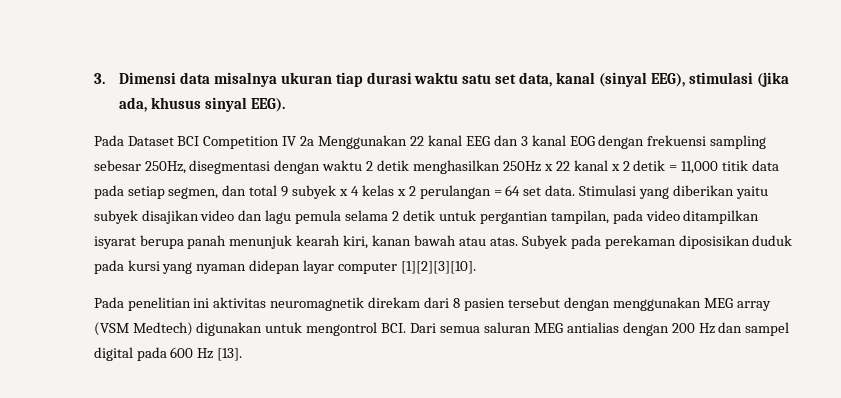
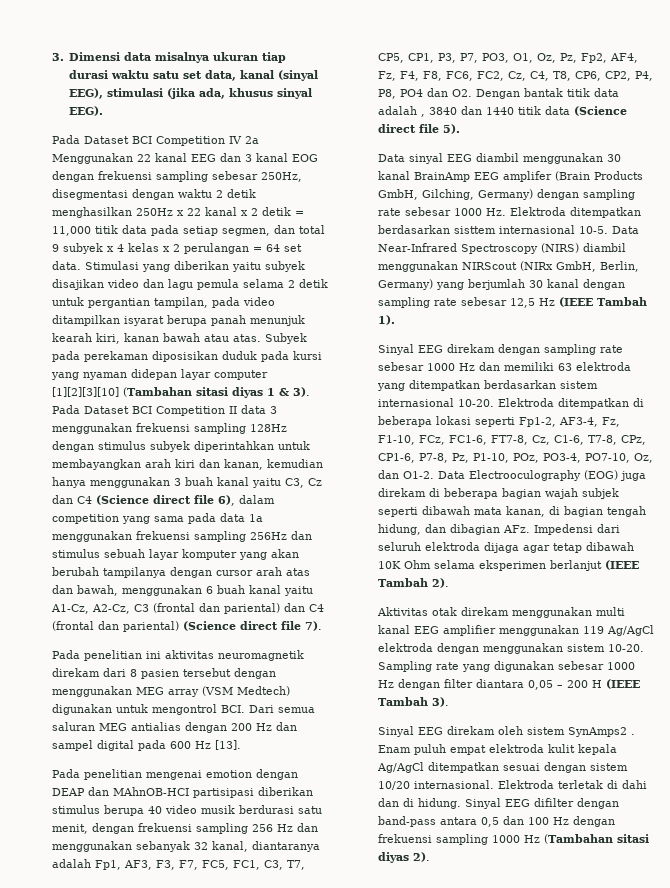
[401,261,477,274] [1][2][3][10]. -> [51,387,310,398] [51,405,277,416] [51,423,287,434] [51,441,310,452] [51,459,323,470] [51,477,322,488] [51,495,275,506] [51,513,263,524] [51,531,312,542] [51,549,299,560] [51,567,310,578] [51,585,313,596] [50,603,324,614] [51,621,322,632] [1][2][3][10] (Tambahan sitasi diyas 1 & 3). Pada Dataset BCI Competition II data 3 menggunakan frekuensi sampling 128Hz dengan stimulus subyek diperintahkan untuk membayangkan arah kiri dan kanan, kemudian hanya menggunakan 3 buah kanal yaitu C3, Cz dan C4 (Science direct file 6), dalam competition yang sama pada data 1a menggunakan frekuensi sampling 256Hz dan stimulus sebuah layar komputer yang akan berubah tampilanya dengan cursor arah atas dan bawah, menggunakan 6 buah kanal yaitu A1-Cz, A2-Cz, C3 (frontal dan pariental) dan C4 (frontal dan pariental) (Science direct file 7).
(243, 354) none -> [51,769,298,780] [51,787,313,798] [51,805,322,816] [51,823,318,834] [51,841,320,852] [51,859,305,870] [377,53,638,63] [377,71,653,81] [377,88,619,99] [377,106,627,117] [377,124,460,134] [377,153,621,164] [377,171,643,182] [377,189,635,200] [377,207,641,218] [377,225,639,234] [377,243,626,254] [377,261,639,272] [377,279,625,290] [377,297,647,308] [377,315,395,325] [377,344,623,355] [377,362,631,371] [376,380,598,391] [377,398,644,409] [377,416,620,427] [377,435,646,445] [377,453,653,463] [377,470,646,481] [377,488,619,499] [377,506,646,517] [377,524,620,535] [377,542,634,553] [377,560,639,571] [377,578,449,588] [376,607,625,618] [377,625,654,636] [377,643,644,654] [377,661,635,672] [377,679,640,690] [377,697,449,707] [377,726,635,737] [377,744,617,755] [376,762,628,773] [377,780,647,790] [377,798,619,809] [377,816,615,827] [377,834,649,845] [377,852,430,863] // Pada penelitian mengenai emotion dengan DEAP dan MAhnOB-HCI partisipasi diberikan stimulus berupa 40 video musik berdurasi satu menit, dengan frekuensi sampling 256 Hz dan menggunakan sebanyak 32 kanal, diantaranya adalah Fp1, AF3, F3, F7, FC5, FC1, C3, T7, CP5, CP1, P3, P7, PO3, O1, Oz, Pz, Fp2, AF4, Fz, F4, F8, FC6, FC2, Cz, C4, T8, CP6, CP2, P4, P8, PO4 dan O2. Dengan bantak titik data adalah , 3840 dan 1440 titik data (Science direct file 5). // Data sinyal EEG diambil menggunakan 30 kanal BrainAmp EEG amplifer (Brain Products GmbH, Gilching, Germany) dengan sampling rate sebesar 1000 Hz. Elektroda ditempatkan berdasarkan sisttem internasional 10-5. Data Near-Infrared Spectroscopy (NIRS) diambil menggunakan NIRScout (NIRx GmbH, Berlin, Germany) yang berjumlah 30 kanal dengan sampling rate sebesar 12,5 Hz (IEEE Tambah 1). // Sinyal EEG direkam dengan sampling rate sebesar 1000 Hz dan memiliki 63 elektroda yang ditempatkan berdasarkan sistem internasional 10-20. Elektroda ditempatkan di beberapa lokasi seperti Fp1-2, AF3-4, Fz, F1-10, FCz, FC1-6, FT7-8, Cz, C1-6, T7-8, CPz, CP1-6, P7-8, Pz, P1-10, POz, PO3-4, PO7-10, Oz, dan O1-2. Data Electrooculography (EOG) juga direkam di beberapa bagian wajah subjek seperti dibawah mata kanan, di bagian tengah hidung, dan dibagian AFz. Impedensi dari seluruh elektroda dijaga agar tetap dibawah 10K Ohm selama eksperimen berlanjut (IEEE Tambah 2). // Aktivitas otak direkam menggunakan multi kanal EEG amplifier menggunakan 119 Ag/AgCl elektroda dengan menggunakan sistem 10-20. Sampling rate yang digunakan sebesar 1000 Hz dengan filter diantara 0,05 – 200 H (IEEE Tambah 3). // Sinyal EEG direkam oleh sistem SynAmps2 . Enam puluh empat elektroda kulit kepala Ag/AgCl ditempatkan sesuai dengan sistem 10/20 internasional. Elektroda terletak di dahi dan di hidung. Sinyal EEG difilter dengan band-pass antara 0,5 dan 100 Hz dengan frekuensi sampling 1000 Hz (Tambahan sitasi diyas 2).

